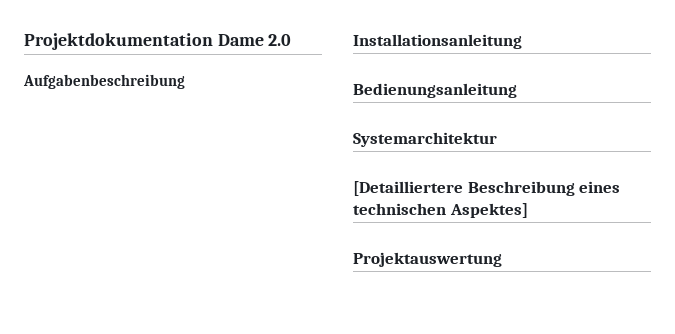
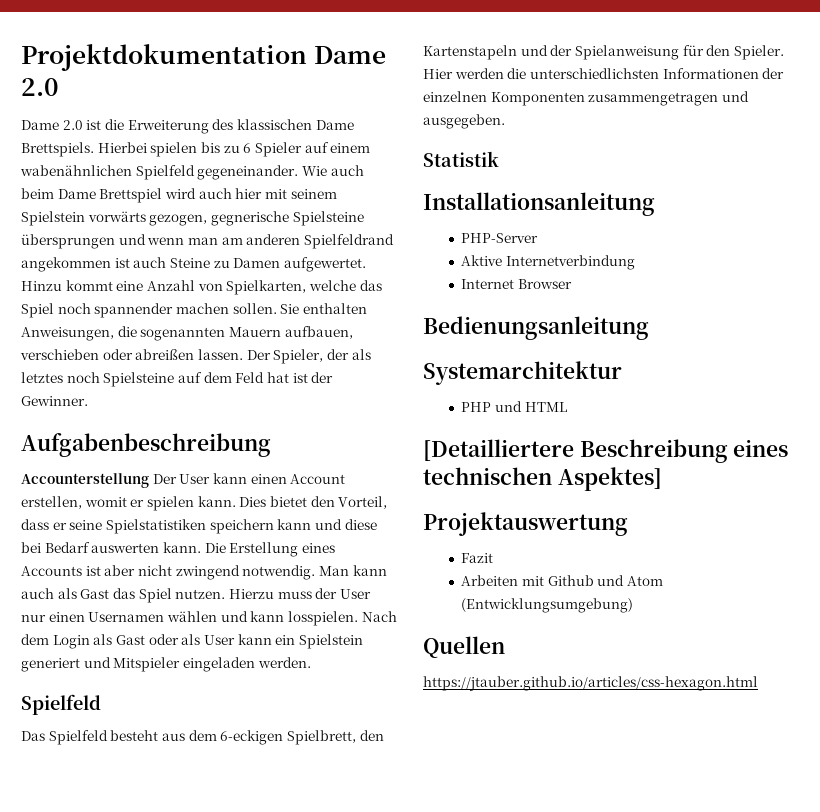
[23,74,185,89] [353,34,522,49] Aufgabenbeschreibung // Installationsanleitung -> [21,119,354,134] [21,142,371,157] [20,165,364,180] [21,188,337,203] [21,211,364,226] [21,234,394,249] [21,257,366,272] [21,280,382,295] [21,303,367,318] [21,326,353,341] [20,349,371,364] [21,372,334,387] [21,396,88,406] [21,433,271,457] [21,473,346,488] [21,496,388,511] [21,519,377,534] [21,542,335,557] [21,565,387,580] [21,588,371,603] [21,611,397,626] [21,634,363,649] [21,657,311,672] [21,694,101,715] [21,730,384,745] [423,45,784,60] [423,68,785,79] [423,91,749,106] [423,114,505,129] [423,151,499,167] [423,192,655,216] [461,233,539,243] [461,255,635,270] [461,279,572,289] Dame 2.0 ist die Erweiterung des klassischen Dame Brettspiels. Hierbei spielen bis zu 6 Spieler auf einem wabenähnlichen Spielfeld gegeneinander. Wie auch beim Dame Brettspiel wird auch hier mit seinem Spielstein vorwärts gezogen, gegnerische Spielsteine übersprungen und wenn man am anderen Spielfeldrand angekommen ist auch Steine zu Damen aufgewertet. Hinzu kommt eine Anzahl von Spielkarten, welche das Spiel noch spannender machen sollen. Sie enthalten Anweisungen, die sogenannten Mauern aufbauen, verschieben oder abreißen lassen. Der Spieler, der als letztes noch Spielsteine auf dem Feld hat ist der Gewinner. // Aufgabenbeschreibung // Accounterstellung Der User kann einen Account erstellen, womit er spielen kann. Dies bietet den Vorteil, dass er seine Spielstatistiken speichern kann und diese bei Bedarf auswerten kann. Die Erstellung eines Accounts ist aber nicht zwingend notwendig. Man kann auch als Gast das Spiel nutzen. Hierzu muss der User nur einen Usernamen wählen und kann losspielen. Nach dem Login als Gast oder als User kann ein Spielstein generiert und Mitspieler eingeladen werden. // Spielfeld // Das Spielfeld besteht aus dem 6-eckigen Spielbrett, den Kartenstapeln und der Spielanweisung für den Spieler. Hier werden die unterschiedlichsten Informationen der einzelnen Komponenten zusammengetragen und ausgegeben. // Statistik // Installationsanleitung // PHP-Server // Aktive Internetverbindung // Internet Browser
(497, 139) none -> [461,401,567,412] // PHP und HTML
(502, 259) none -> [461,553,494,563] [461,575,663,586] [461,598,634,613] [423,636,505,658] [423,676,758,691] // Fazit // Arbeiten mit Github und Atom (Entwicklungsumgebung) // Quellen // https://jtauber.github.io/articles/css-hexagon.html

